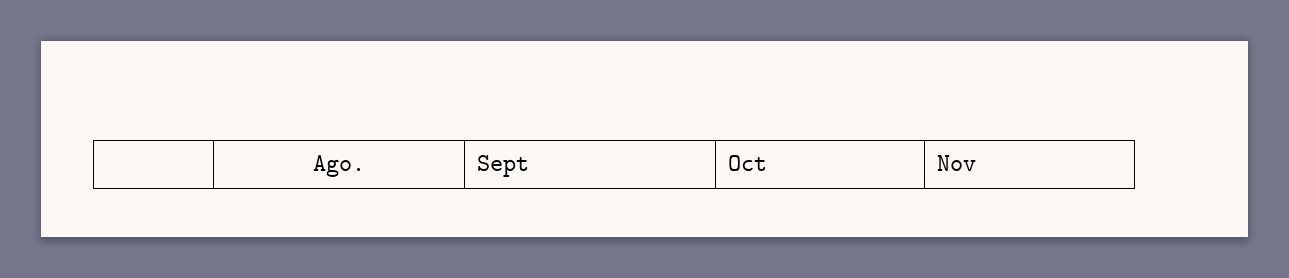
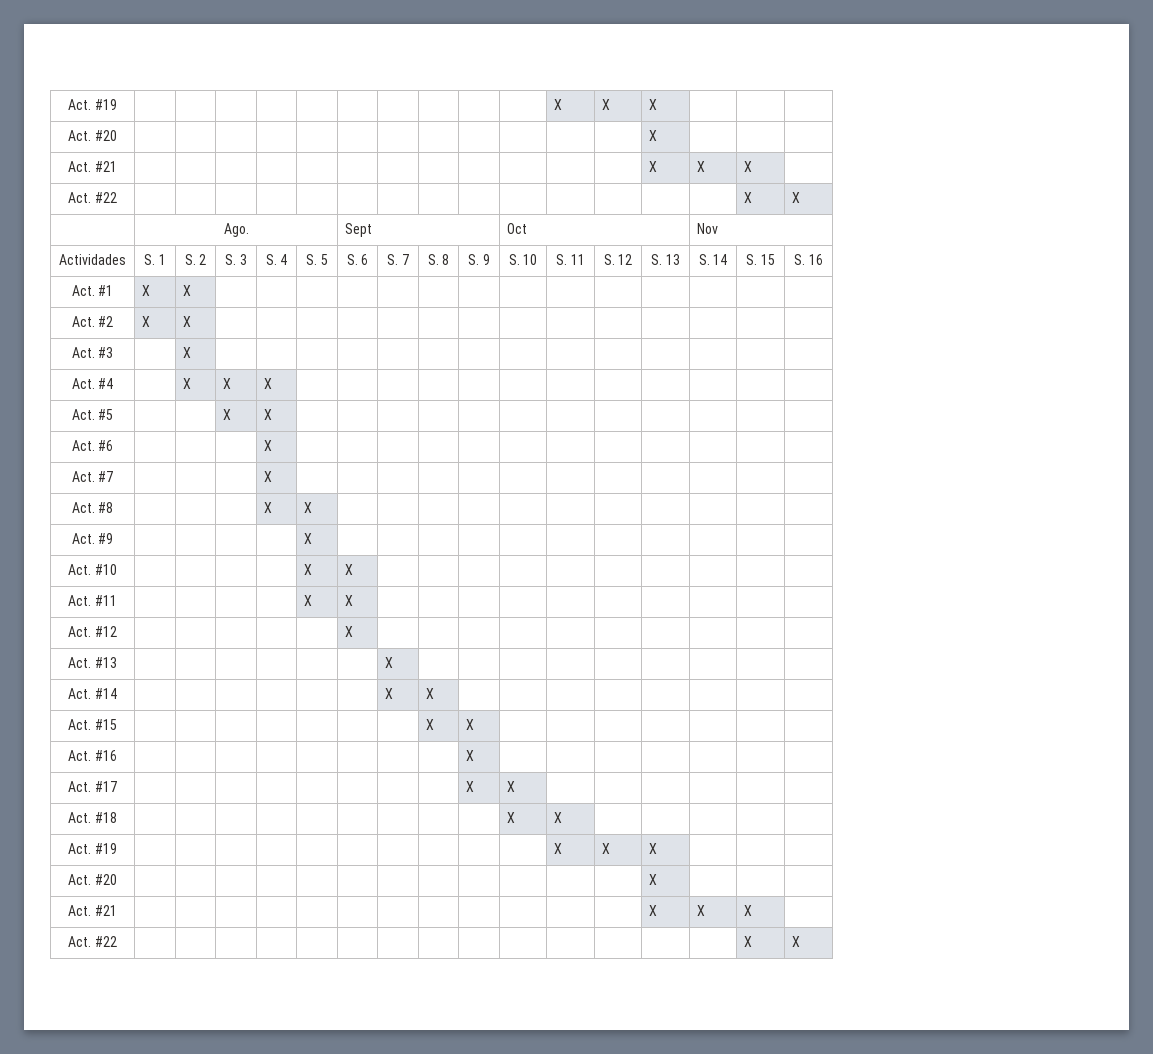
[313,155,365,177] [476,155,529,177] [727,155,767,171] [936,155,976,171] | Ago. | Sept | Oct | Nov -> [68,99,117,110] [554,99,563,110] [602,99,611,110] [649,99,658,110] [68,130,117,141] [649,130,658,141] [68,161,117,172] [649,161,658,172] [697,161,706,172] [744,161,753,172] [68,192,117,203] [744,192,753,203] [792,192,801,203] [223,223,249,237] [345,223,373,237] [507,223,528,234] [697,223,719,234] [59,254,126,265] [144,254,166,265] [184,254,207,265] [225,254,247,265] [265,254,288,265] [306,254,328,265] [346,254,369,265] [387,254,409,265] [427,254,450,265] [468,254,490,265] [508,254,538,265] [556,254,585,265] [603,254,633,265] [651,254,680,265] [698,254,728,265] [746,254,775,265] [794,254,823,265] [71,285,114,296] [142,285,151,296] [183,285,192,296] [71,316,114,327] [142,316,151,327] [183,316,192,327] [71,347,114,358] [183,347,192,358] [71,378,114,389] [183,378,192,389] [223,378,232,389] [264,378,273,389] [71,409,114,420] [223,409,232,420] [264,409,273,420] [71,440,114,451] [264,440,273,451] [71,471,114,482] [264,471,273,482] [71,502,114,513] [264,502,273,513] [304,502,313,513] [71,533,114,544] [304,533,313,544] [68,564,117,575] [304,564,313,575] [345,564,354,575] [68,595,117,606] [304,595,313,606] [345,595,354,606] [68,626,117,637] [345,626,354,637] [68,657,117,668] [385,657,394,668] [68,688,117,699] [385,688,394,699] [426,688,435,699] [68,719,117,730] [426,719,435,730] [466,719,475,730] [68,750,117,761] [466,750,475,761] [68,781,117,792] [466,781,475,792] [507,781,516,792] [68,812,117,823] [507,812,516,823] [554,812,563,823] [68,843,117,854] [554,843,563,854] [602,843,611,854] [649,843,658,854] [68,874,117,885] [649,874,658,885] [68,905,117,916] [649,905,658,916] [697,905,706,916] [744,905,753,916] [68,936,117,947] [744,936,753,947] [792,936,801,947] Act. #19 | | | | | | | | | | | X | X | X | | | // Act. #20 | | | | | | | | | | | | | X | | | // Act. #21 | | | | | | | | | | | | | X | X | X | // Act. #22 | | | | | | | | | | | | | | | X | X // | Ago. | Sept | Oct | Nov // Actividades | S. 1 | S. 2 | S. 3 | S. 4 | S. 5 | S. 6 | S. 7 | S. 8 | S. 9 | S. 10 | S. 11 | S. 12 | S. 13 | S. 14 | S. 15 | S. 16 // Act. #1 | X | X | | | | | | | | | | | | | | // Act. #2 | X | X | | | | | | | | | | | | | | // Act. #3 | | X | | | | | | | | | | | | | | // Act. #4 | | X | X | X | | | | | | | | | | | | // Act. #5 | | | X | X | | | | | | | | | | | | // Act. #6 | | | | X | | | | | | | | | | | | // Act. #7 | | | | X | | | | | | | | | | | | // Act. #8 | | | | X | X | | | | | | | | | | | // Act. #9 | | | | | X | | | | | | | | | | | // Act. #10 | | | | | X | X | | | | | | | | | | // Act. #11 | | | | | X | X | | | | | | | | | | // Act. #12 | | | | | | X | | | | | | | | | | // Act. #13 | | | | | | | X | | | | | | | | | // Act. #14 | | | | | | | X | X | | | | | | | | // Act. #15 | | | | | | | | X | X | | | | | | | // Act. #16 | | | | | | | | | X | | | | | | | // Act. #17 | | | | | | | | | X | X | | | | | | // Act. #18 | | | | | | | | | | X | X | | | | | // Act. #19 | | | | | | | | | | | X | X | X | | | // Act. #20 | | | | | | | | | | | | | X | | | // Act. #21 | | | | | | | | | | | | | X | X | X | // Act. #22 | | | | | | | | | | | | | | | X | X

